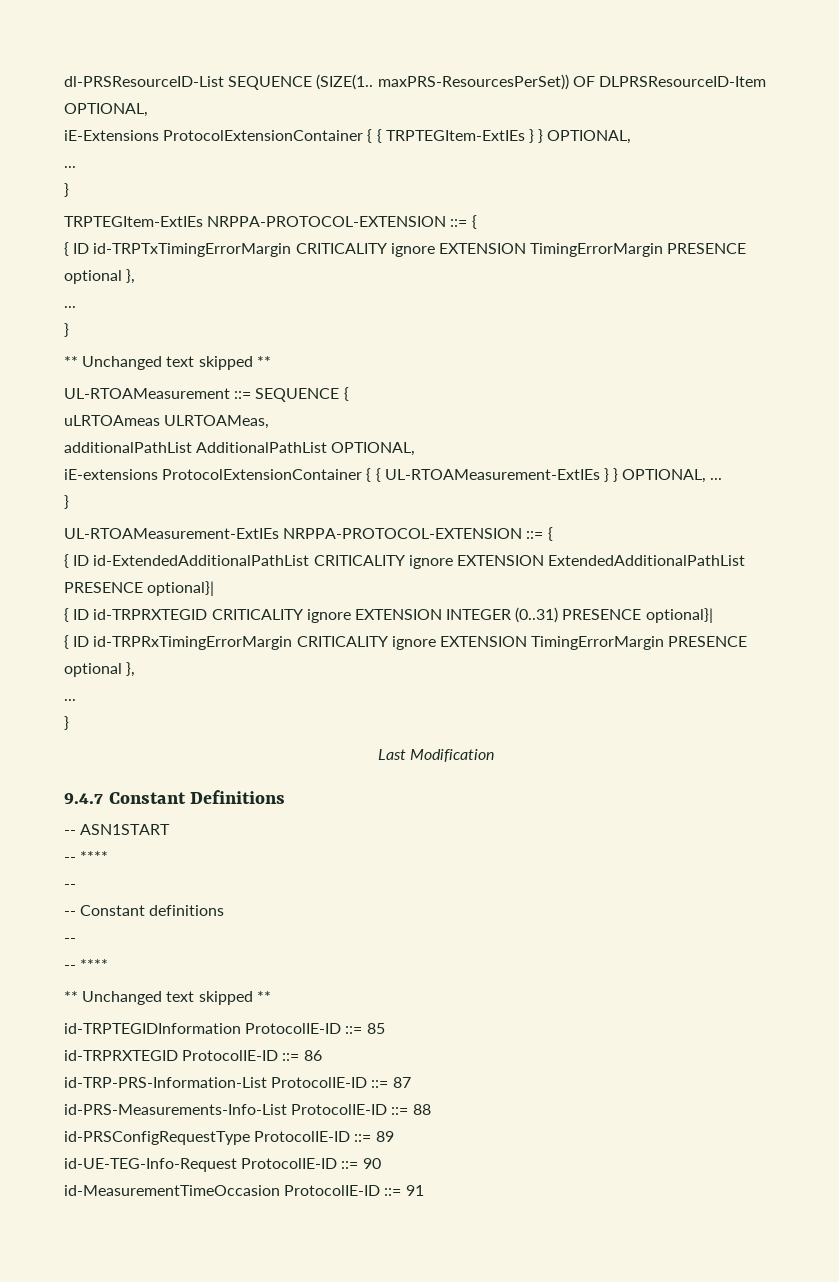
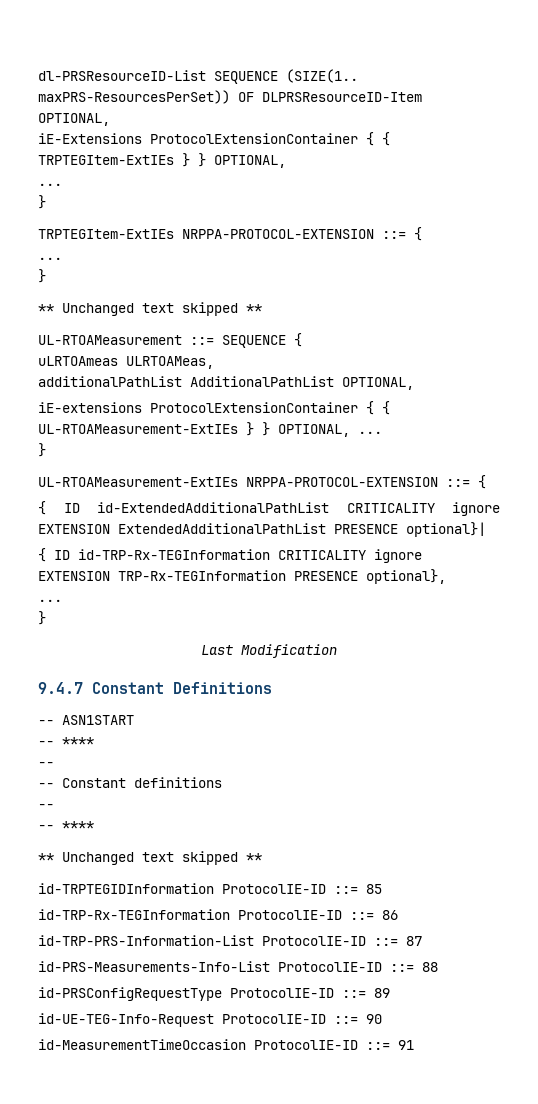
[64,242,747,257] [64,269,136,284] // { ID id-TRPTxTimingErrorMargin CRITICALITY ignore EXTENSION TimingErrorMargin PRESENCE optional }, -> (422, 234) none
[93,607,713,623] [64,635,748,650] [64,662,136,677] id-TRPRXTEGID CRITICALITY ignore EXTENSION INTEGER (0..31) PRESENCE optional}| // { ID id-TRPRxTimingErrorMargin CRITICALITY ignore EXTENSION TimingErrorMargin PRESENCE optional }, -> [78,549,422,563] [38,569,446,584] id-TRP-Rx-TEGInformation CRITICALITY ignore EXTENSION TRP-Rx-TEGInformation PRESENCE optional},
[64,1050,178,1061] id-TRPRXTEGID -> [38,909,230,920] id-TRP-Rx-TEGInformation

